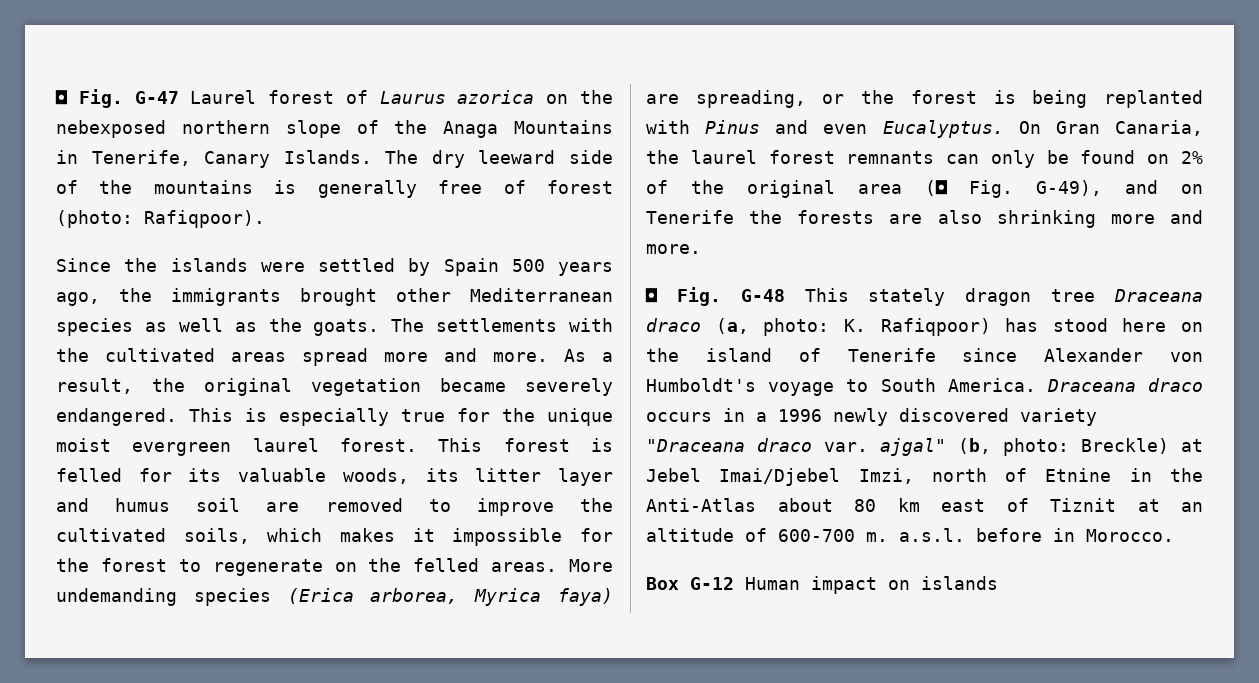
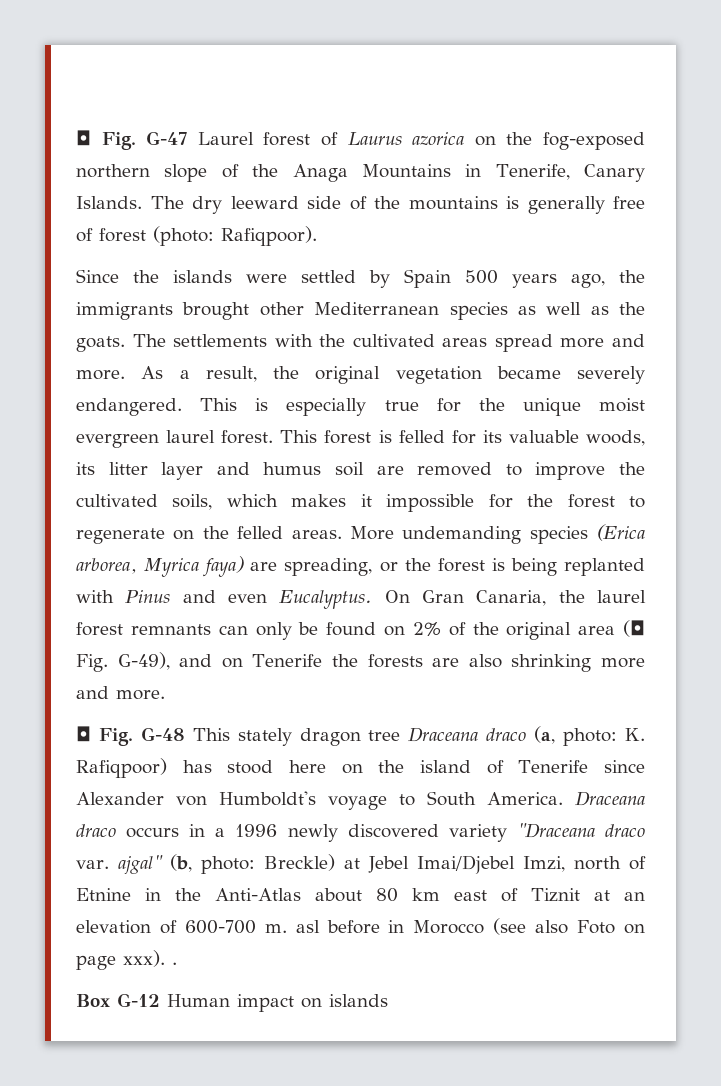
[56,120,166,138] nebexposed -> [543,132,646,150] fog-exposed
[646,528,734,542] altitude -> [76,920,151,934] elevation
[899,528,965,542] a.s.l. -> [295,920,320,933] asl
[1086,529,1174,542] Morocco. -> [413,918,646,935] [76,950,177,970] Morocco (see also Foto on page xxx). .

